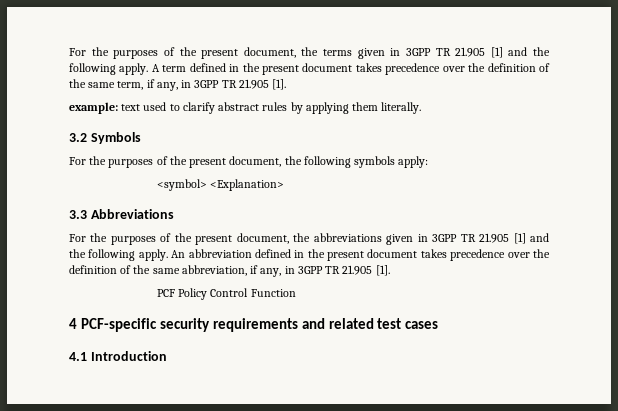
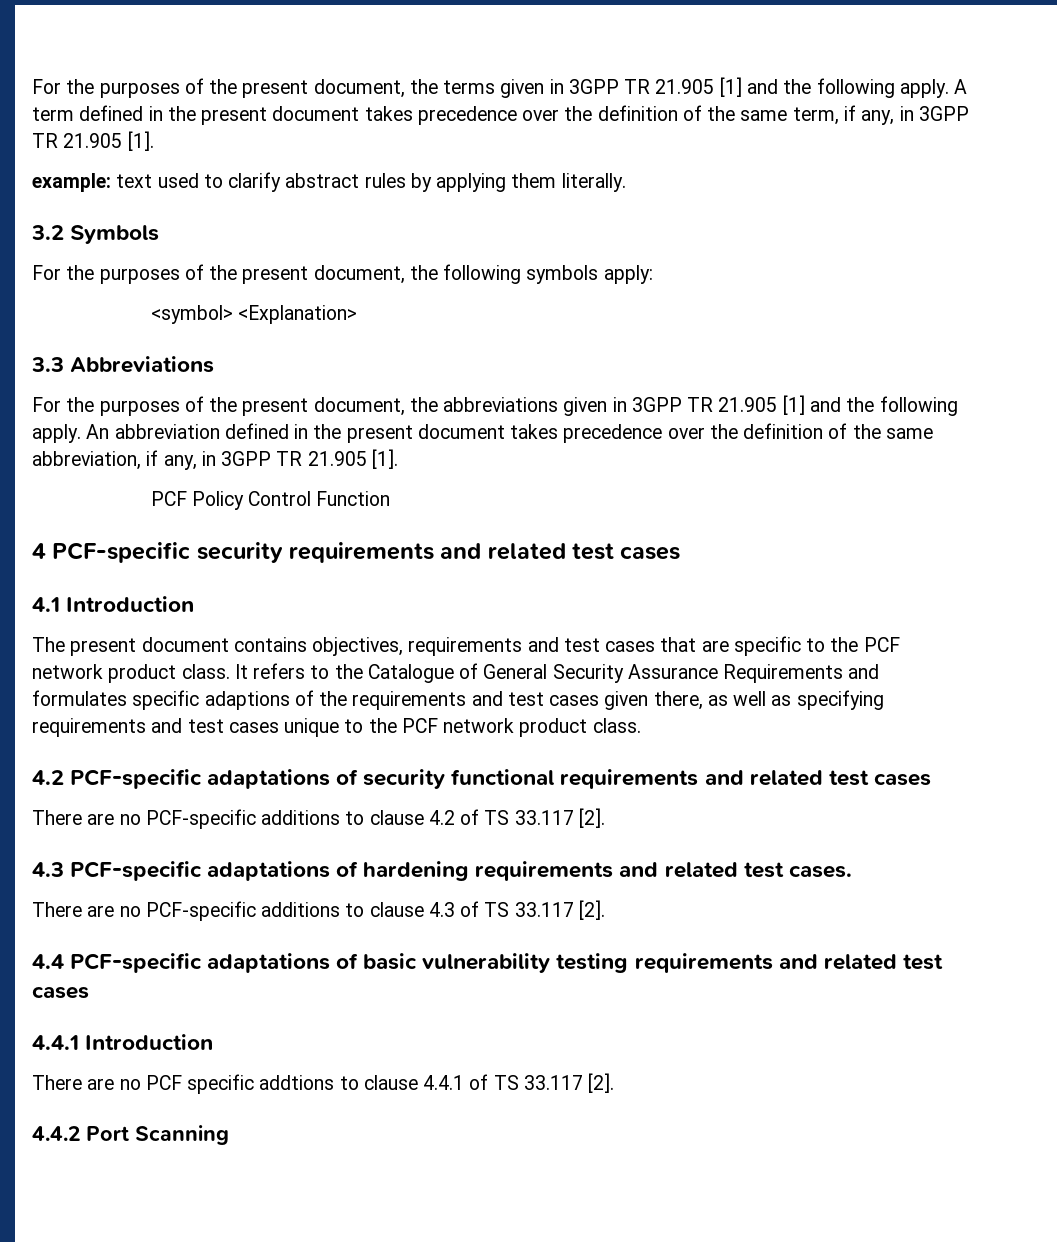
(167, 356) none -> [32,636,900,656] [32,663,880,683] [32,690,884,710] [32,718,641,737] [32,769,931,789] [32,808,605,829] [32,861,852,881] [32,900,605,921] [32,953,943,973] [32,986,89,999] [32,1034,214,1050] [32,1073,615,1094] [32,1125,229,1145] // The present document contains objectives, requirements and test cases that are specific to the PCF network product class. It refers to the Catalogue of General Security Assurance Requirements and formulates specific adaptions of the requirements and test cases given there, as well as specifying requirements and test cases unique to the PCF network product class. // 4.2 PCF-specific adaptations of security functional requirements and related test cases // There are no PCF-specific additions to clause 4.2 of TS 33.117 [2]. // 4.3 PCF-specific adaptations of hardening requirements and related test cases. // There are no PCF-specific additions to clause 4.3 of TS 33.117 [2]. // 4.4 PCF-specific adaptations of basic vulnerability testing requirements and related test cases // 4.4.1 Introduction // There are no PCF specific addtions to clause 4.4.1 of TS 33.117 [2]. // 4.4.2 Port Scanning

